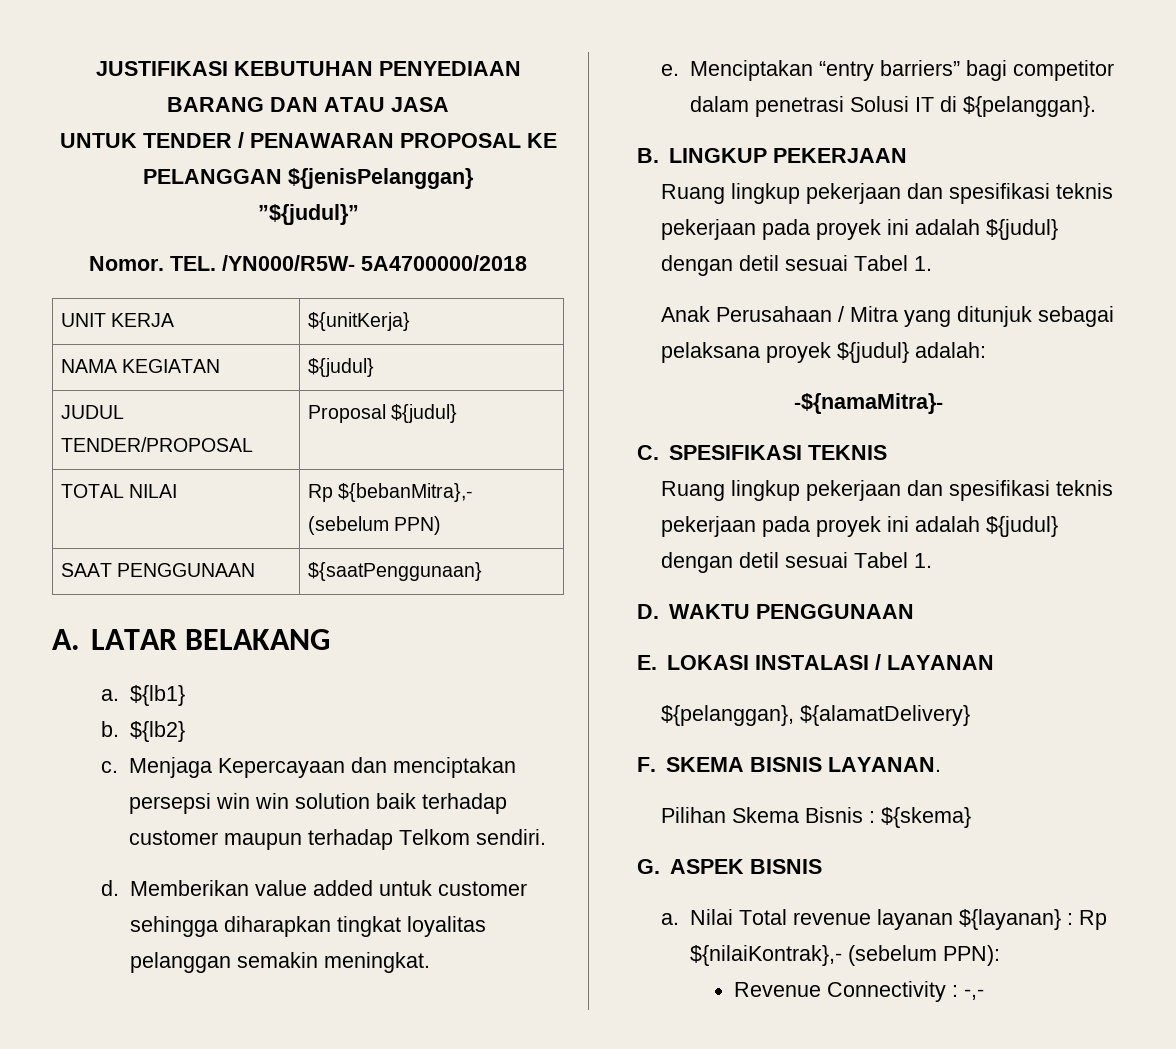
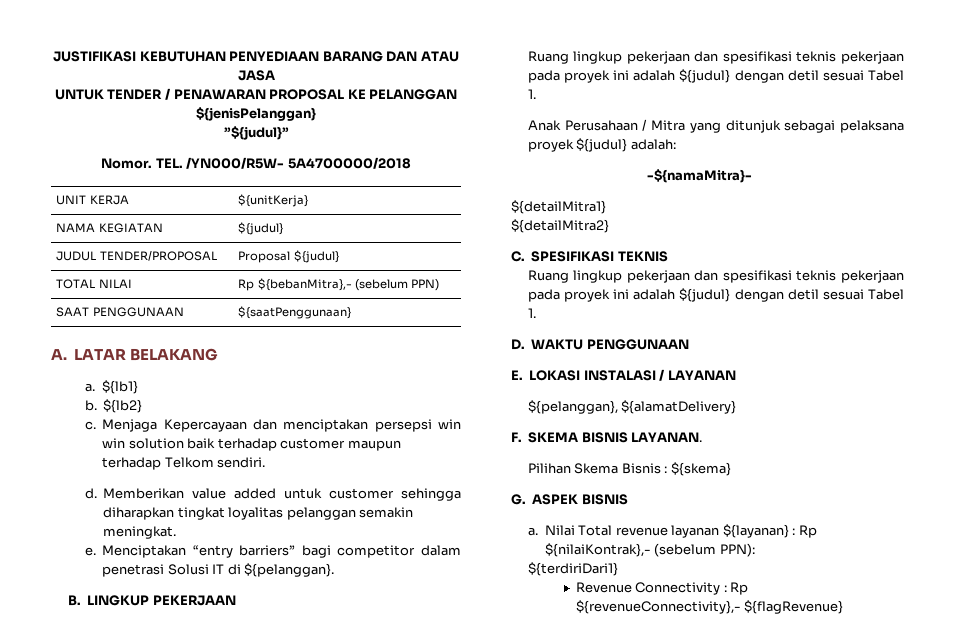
(943, 403) none -> [510,200,606,214] [510,219,609,233] // ${detailMitra1} // ${detailMitra2}
(1000, 955) none -> [527,562,618,576] // ${terdiriDari1}
[964,989,985,1000] -,- -> [730,582,749,595] [575,600,844,614] Rp ${revenueConnectivity},- ${flagRevenue}

